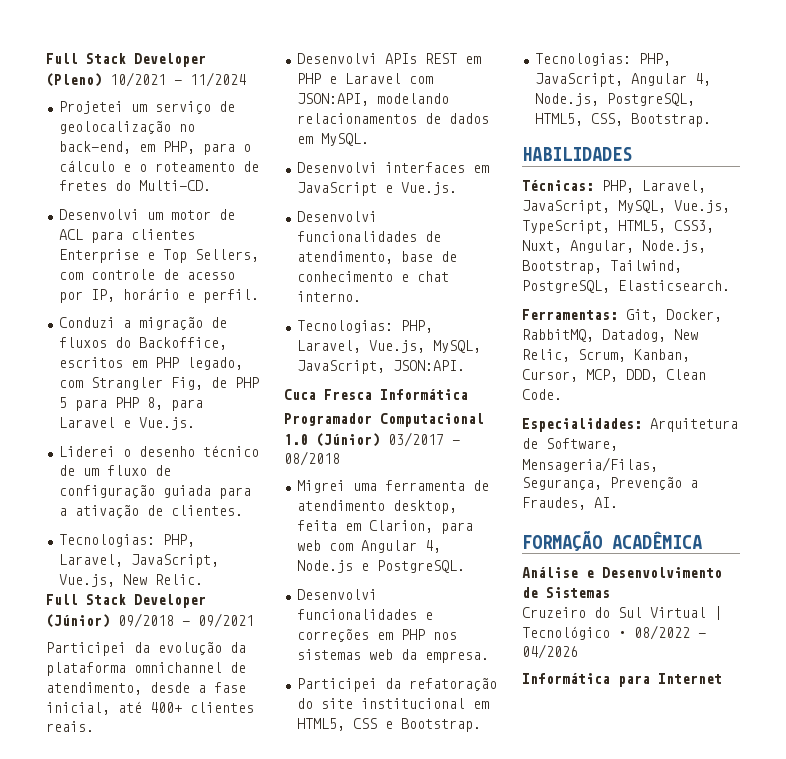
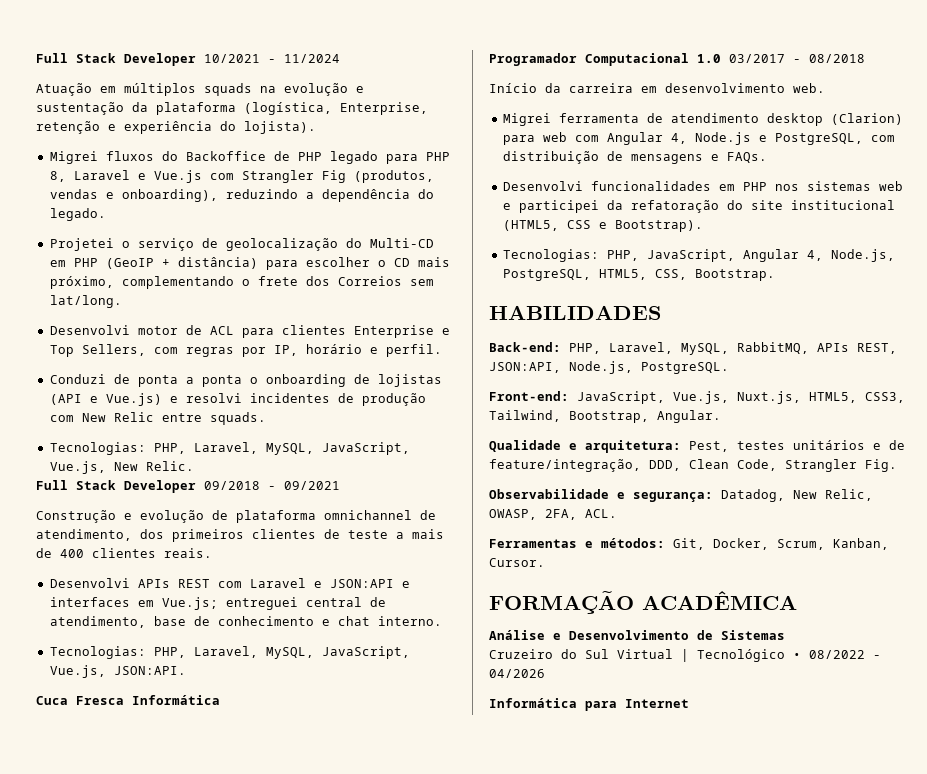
[46,53,206,67] [46,73,102,87] Full Stack Developer (Pleno) -> [36,53,196,66] Full Stack Developer
(246, 79) none -> [36,83,364,96] [36,102,428,115] [36,121,316,134] [49,151,450,164] [49,170,434,183] [49,189,434,202] [49,208,106,221] // Atuação em múltiplos squads na evolução e sustentação da plataforma (logística, Enterprise, retenção e experiência do lojista). // Migrei fluxos do Backoffice de PHP legado para PHP 8, Laravel e Vue.js com Strangler Fig (produtos, vendas e onboarding), reduzindo a dependência do legado.
[130,104,147,112] um -> [121,241,130,248] o
[178,124,195,132] [58,141,251,155] [58,160,259,172] [58,180,211,191] [58,209,163,220] no back-end, em PHP, para o cálculo e o roteamento de fretes do Multi-CD. // Desenvolvi um -> [345,238,434,248] [49,257,450,270] [49,276,434,289] [49,295,122,308] [49,325,130,335] do Multi-CD em PHP (GeoIP + distância) para escolher o CD mais próximo, complementando o frete dos Correios sem lat/long. // Desenvolvi
[90,269,235,280] controle de acesso -> [185,347,234,357] regras
[122,317,227,330] [58,337,227,350] [58,357,243,370] [58,377,259,390] [58,397,203,411] [58,417,195,430] [58,445,259,457] [58,465,171,476] [58,485,251,499] [58,505,243,518] [58,534,195,547] [58,554,123,567] a migração de fluxos do Backoffice, escritos em PHP legado, com Strangler Fig, de PHP 5 para PHP 8, para Laravel e Vue.js. // Liderei o desenho técnico de um fluxo de configuração guiada para a ativação de clientes. // Tecnologias: PHP, Laravel, -> [113,374,442,387] [49,393,426,406] [49,412,266,425] [49,442,314,455] de ponta a ponta o onboarding de lojistas (API e Vue.js) e resolvi incidentes de produção com New Relic entre squads. // Tecnologias: PHP, Laravel, MySQL,
[46,614,110,628] (Júnior) -> (196, 486) none
[46,642,246,656] [46,662,246,676] [46,682,246,695] [46,701,182,715] Participei da evolução da plataforma omnichannel de atendimento, desde a fase inicial, até 400+ -> [36,510,436,523] [36,529,444,542] [36,548,84,558] Construção e evolução de plataforma omnichannel de atendimento, dos primeiros clientes de teste a mais de 400
[464,56,481,64] [296,73,433,84] [296,93,449,106] [296,113,489,124] [296,133,369,146] [296,162,489,173] [296,182,457,196] [296,211,377,222] [296,231,417,242] em PHP e Laravel com JSON:API, modelando relacionamentos de dados em MySQL. // Desenvolvi interfaces em JavaScript e Vue.js. // Desenvolvi funcionalidades -> [217,578,410,588] [49,597,362,610] com Laravel e JSON:API e interfaces em Vue.js; entreguei central
[368,340,481,353] [296,360,385,374] Vue.js, MySQL, JavaScript, -> [265,646,410,659] [49,665,106,678] MySQL, JavaScript, Vue.js,
[316,433,380,447] (Júnior) -> (721, 58) none
[296,480,377,493] // Migrei uma -> [489,83,825,93] [502,113,551,126] // Início da carreira em desenvolvimento web. // Migrei
[392,500,457,514] [296,520,433,533] desktop, feita em Clarion, -> [766,113,903,126] desktop (Clarion)
[376,560,465,573] [296,589,377,600] [296,609,433,620] [296,629,369,642] PostgreSQL. // Desenvolvi funcionalidades e correções -> [774,133,895,145] [502,151,767,164] [502,181,711,191] PostgreSQL, com distribuição de mensagens e FAQs. // Desenvolvi funcionalidades
[400,649,489,663] [296,678,377,692] da empresa. // Participei -> [502,200,599,213] e participei
[472,701,489,709] [296,718,345,731] em HTML5, -> [502,220,559,231] (HTML5,
[400,718,481,732] Bootstrap. -> [614,220,703,232] Bootstrap).
[522,180,706,193] [522,200,730,214] [522,220,714,234] [522,240,706,253] [522,260,682,274] [522,280,730,293] [522,309,722,322] [522,329,698,342] [522,349,690,362] [522,369,706,382] [522,389,562,400] [522,418,738,432] [522,438,618,451] [522,457,658,472] [522,477,698,490] [522,497,618,510] Técnicas: PHP, Laravel, JavaScript, MySQL, Vue.js, TypeScript, HTML5, CSS3, Nuxt, Angular, Node.js, Bootstrap, Tailwind, PostgreSQL, Elasticsearch. // Ferramentas: Git, Docker, RabbitMQ, Datadog, New Relic, Scrum, Kanban, Cursor, MCP, DDD, Clean Code. // Especialidades: Arquitetura de Software, Mensageria/Filas, Segurança, Prevenção a Fraudes, AI. -> [489,342,897,355] [489,361,729,374] [489,391,905,404] [489,410,721,423] [489,440,905,453] [489,459,897,472] [489,489,873,502] [489,509,617,520] [489,538,889,550] [489,558,545,567] Back-end: PHP, Laravel, MySQL, RabbitMQ, APIs REST, JSON:API, Node.js, PostgreSQL. // Front-end: JavaScript, Vue.js, Nuxt.js, HTML5, CSS3, Tailwind, Bootstrap, Angular. // Qualidade e arquitetura: Pest, testes unitários e de feature/integração, DDD, Clean Code, Strangler Fig. // Observabilidade e segurança: Datadog, New Relic, OWASP, 2FA, ACL. // Ferramentas e métodos: Git, Docker, Scrum, Kanban, Cursor.

